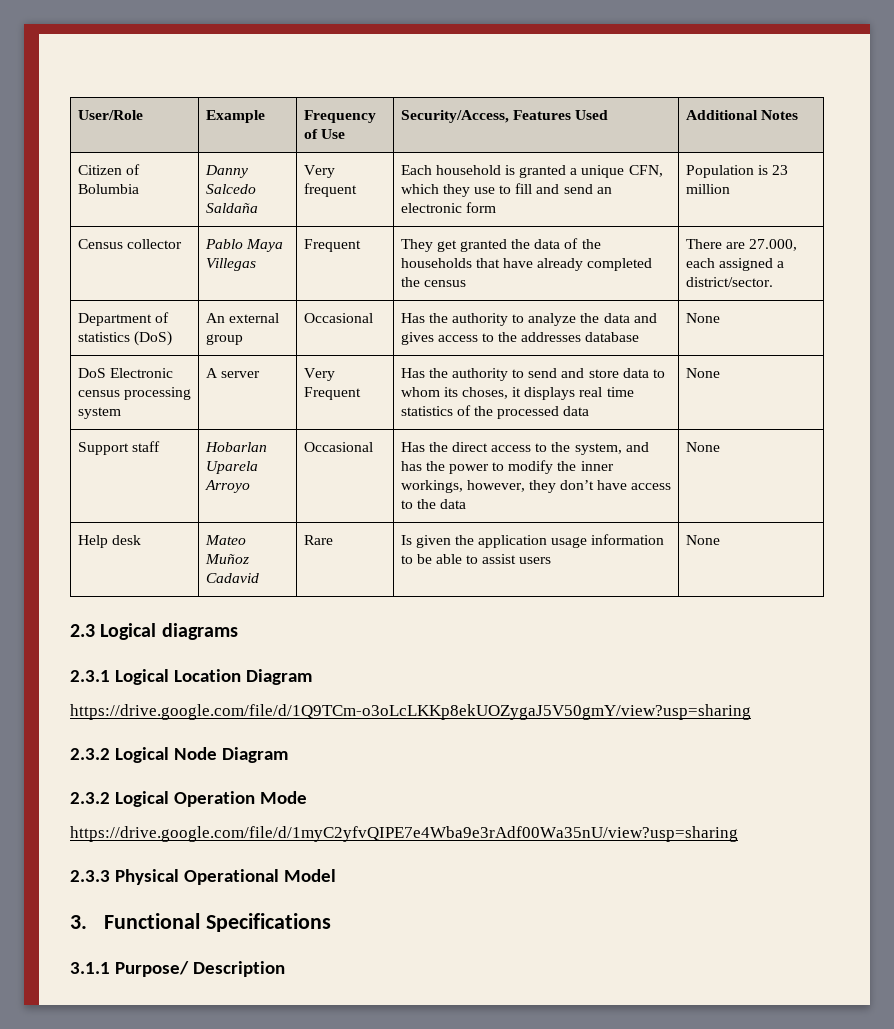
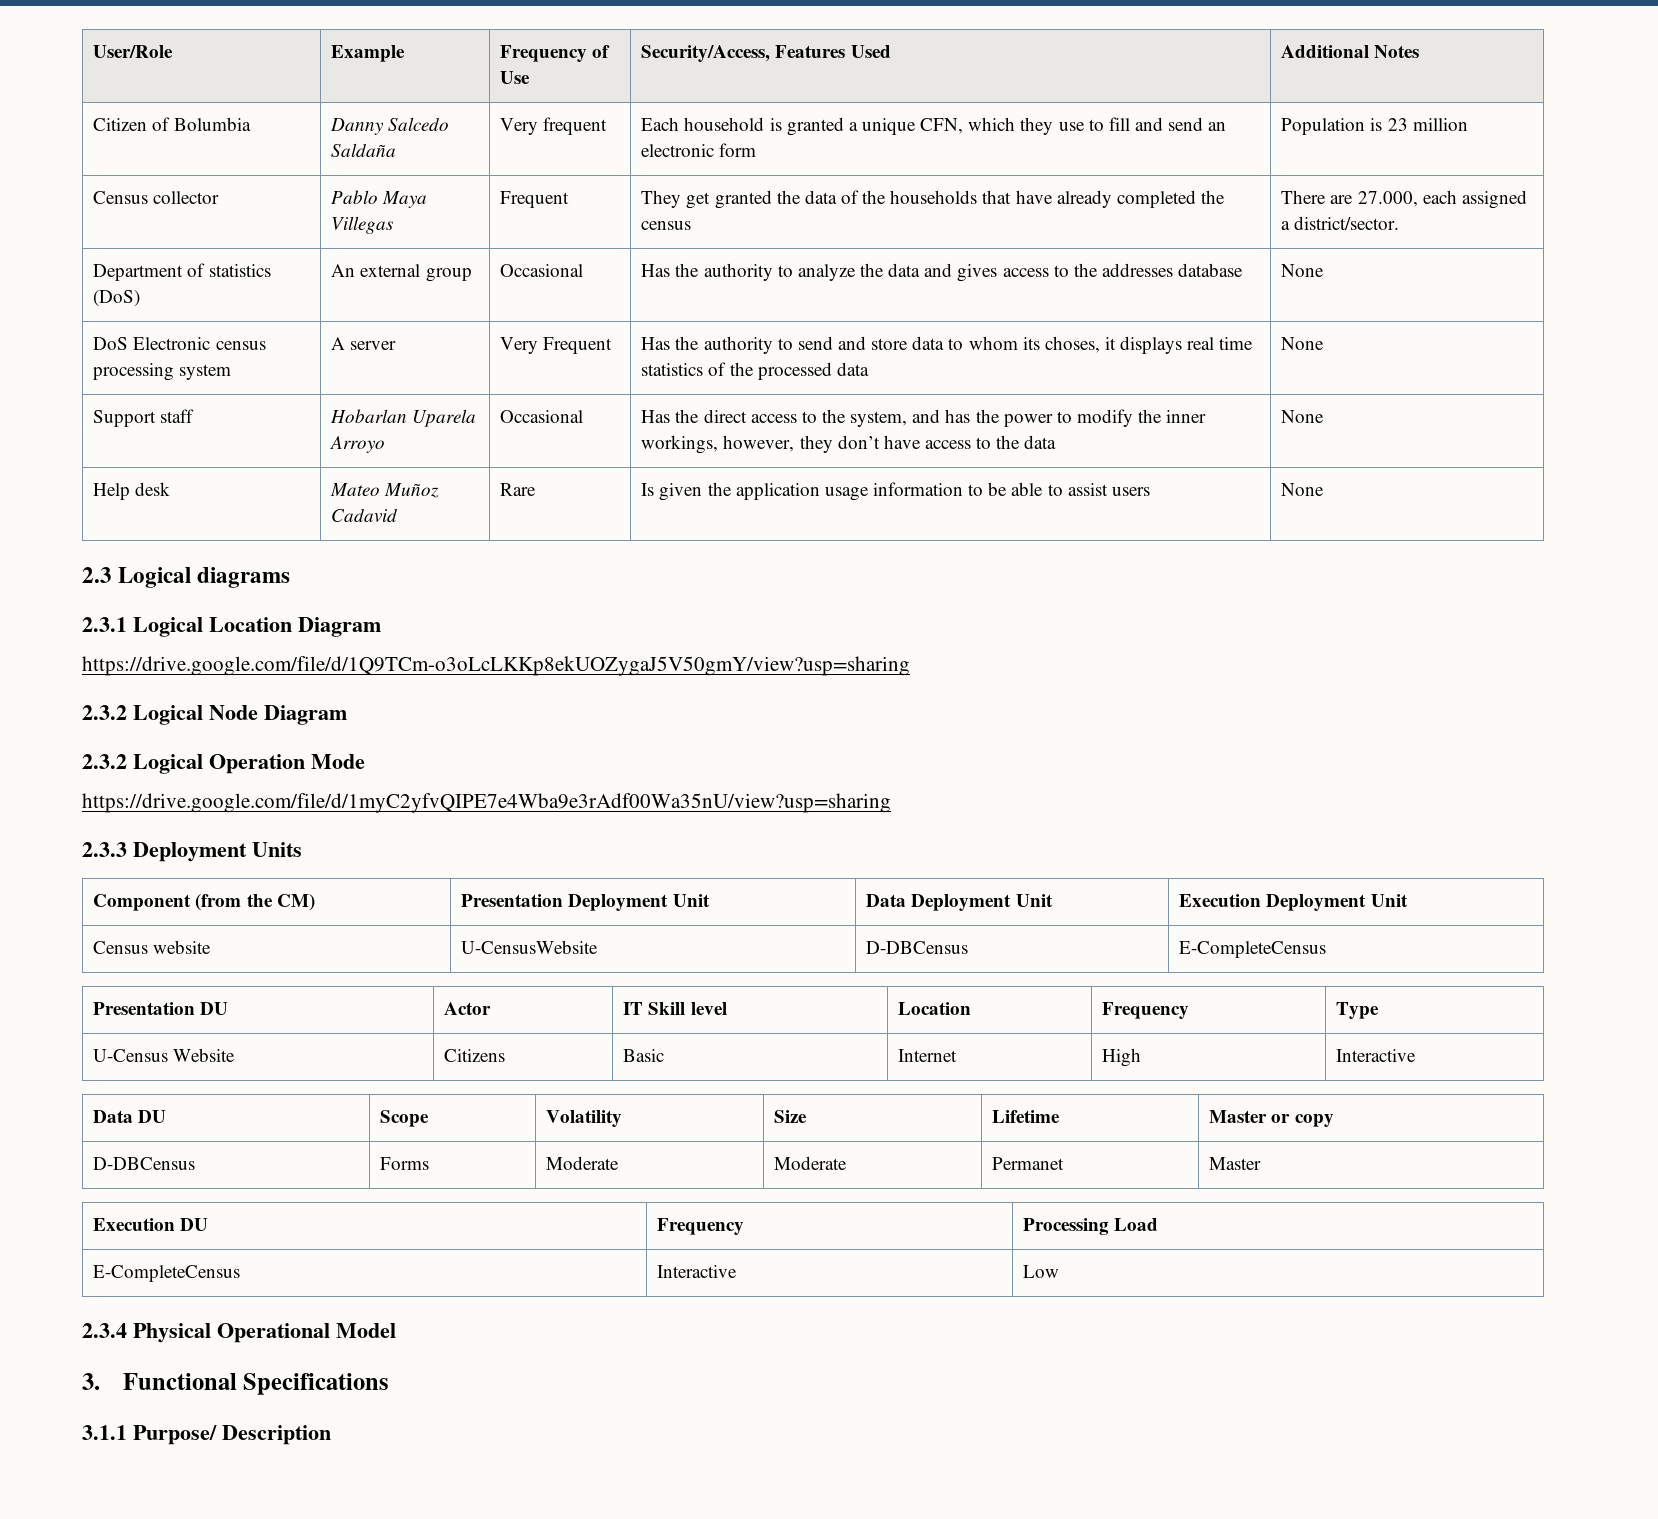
(110, 876) none -> [133,842,302,862] [93,894,315,911] [461,894,710,911] [866,894,1053,911] [1179,894,1408,911] [93,940,212,954] [461,940,599,954] [866,941,969,954] [1179,941,1327,958] [93,1002,229,1015] [444,1002,492,1015] [623,1002,727,1015] [898,1002,972,1015] [1102,1002,1190,1019] [1336,1002,1380,1019] [93,1048,236,1062] [444,1049,506,1062] [623,1049,665,1062] [898,1049,958,1062] [1102,1048,1142,1067] [1336,1049,1417,1062] [93,1110,167,1123] [380,1110,430,1127] [546,1110,623,1127] [774,1110,808,1123] [992,1110,1061,1123] [1209,1110,1334,1127] [93,1157,196,1170] [380,1157,430,1170] [546,1156,620,1170] [774,1156,848,1170] [992,1157,1065,1170] [1209,1157,1262,1170] [93,1218,209,1231] [657,1218,745,1235] [1023,1218,1159,1235] [93,1265,241,1282] [657,1265,738,1278] [1023,1265,1060,1278] [82,1323,127,1338] Deployment Units // Component (from the CM) | Presentation Deployment Unit | Data Deployment Unit | Execution Deployment Unit // Census website | U-CensusWebsite | D-DBCensus | E-CompleteCensus // Presentation DU | Actor | IT Skill level | Location | Frequency | Type // U-Census Website | Citizens | Basic | Internet | High | Interactive // Data DU | Scope | Volatility | Size | Lifetime | Master or copy // D-DBCensus | Forms | Moderate | Moderate | Permanet | Master // Execution DU | Frequency | Processing Load // E-CompleteCensus | Interactive | Low // 2.3.4

